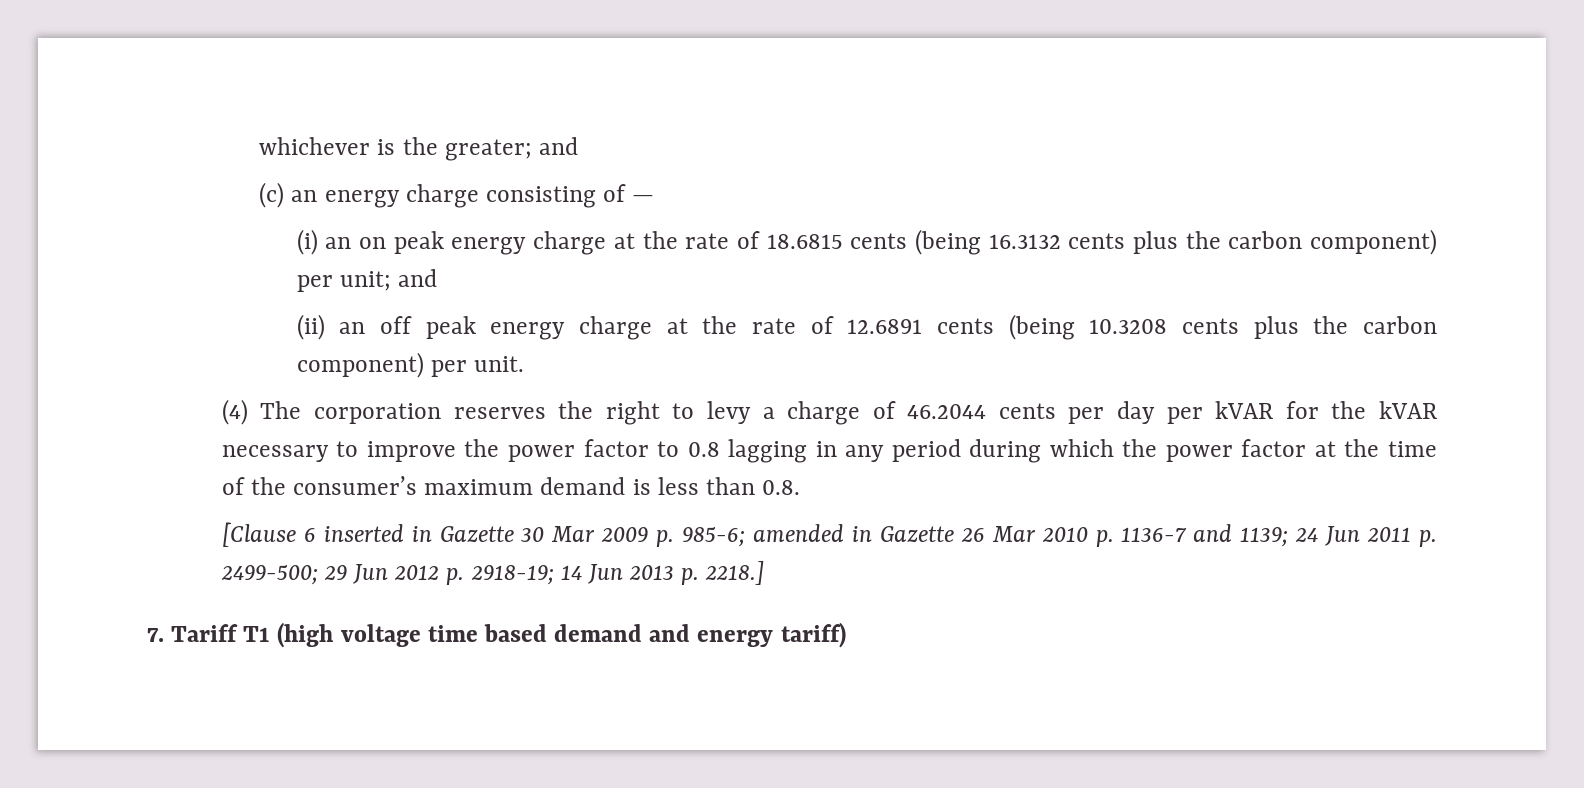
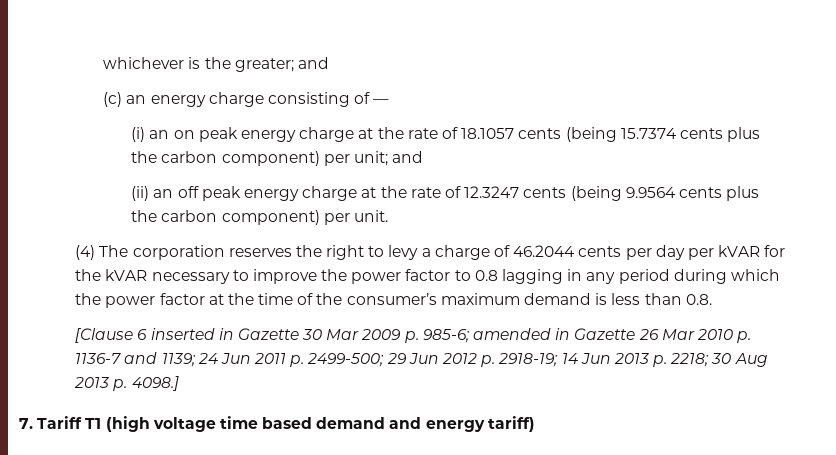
[766,229,1061,255] 18.6815 cents (being 16.3132 -> [461,127,677,142] 18.1057 cents (being 15.7374
[847,314,1168,340] 12.6891 cents (being 10.3208 -> [464,186,676,201] 12.3247 cents (being 9.9564
[705,561,765,585] 2218.] -> [670,353,768,367] [74,376,179,391] 2218; 30 Aug 2013 p. 4098.]

